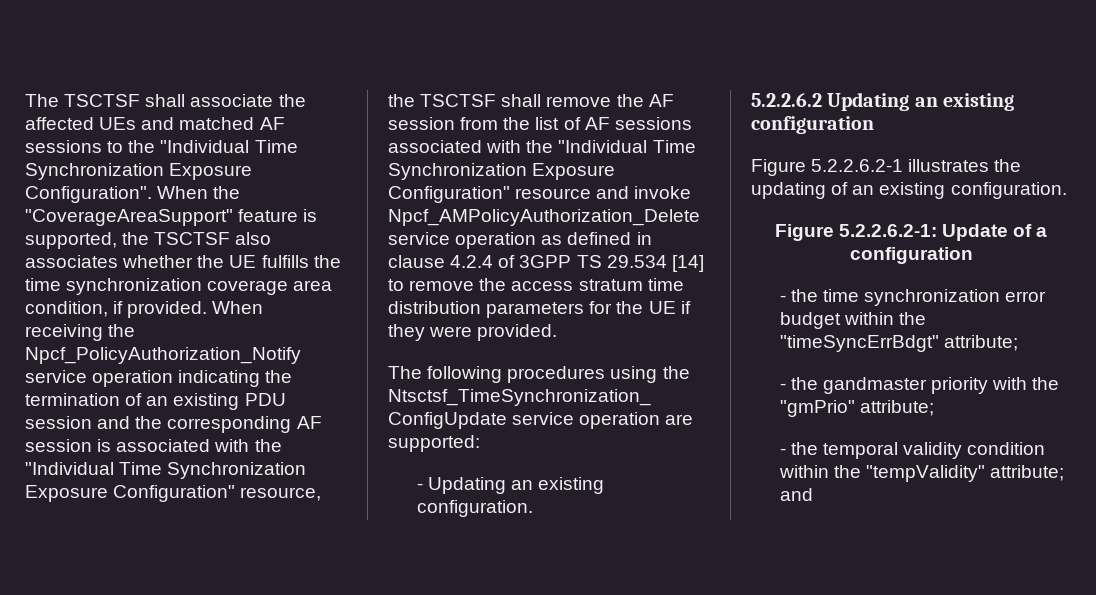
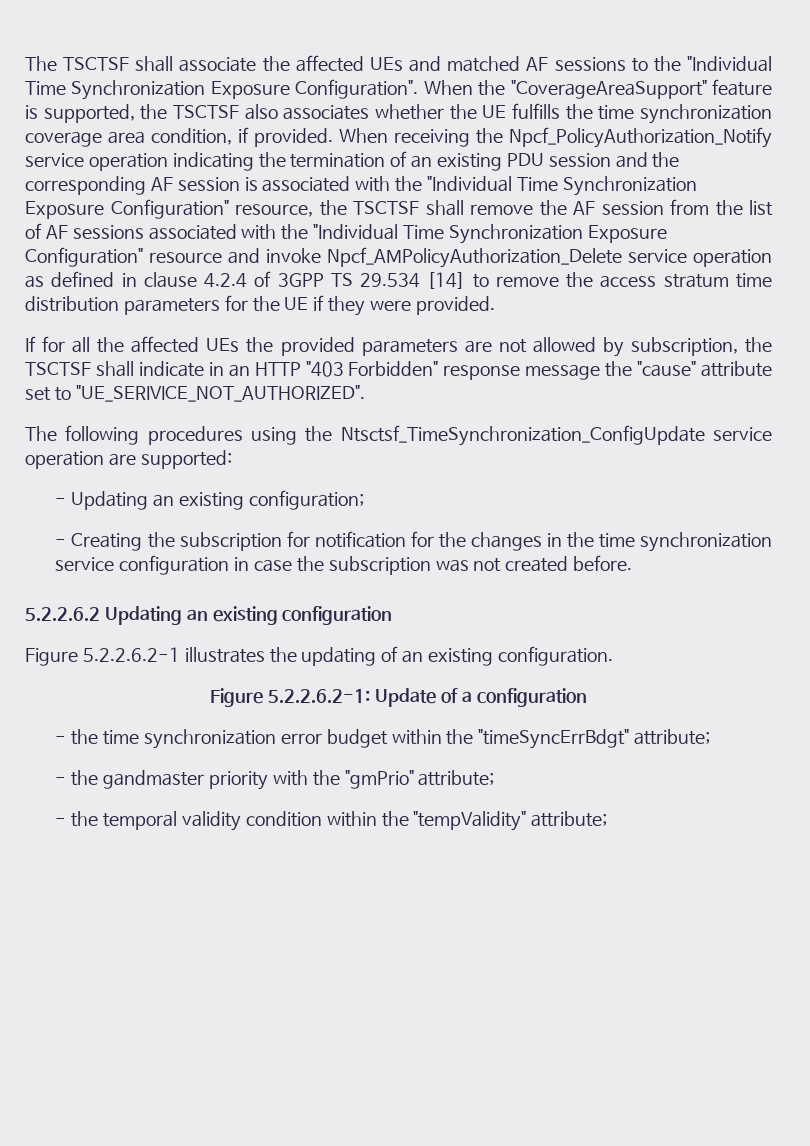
(558, 332) none -> [25,336,772,357] [25,361,772,380] [25,385,365,402] // If for all the affected UEs the provided parameters are not allowed by subscription, the TSCTSF shall indicate in an HTTP "403 Forbidden" response message the "cause" attribute set to "UE_SERIVICE_NOT_AUTHORIZED".
[416,500,533,517] configuration. -> [248,490,364,510] [55,531,772,552] [55,555,633,575] configuration; // - Creating the subscription for notification for the changes in the time synchronization service configuration in case the subscription was not created before.
[779,488,813,501] and -> (608, 819) none

